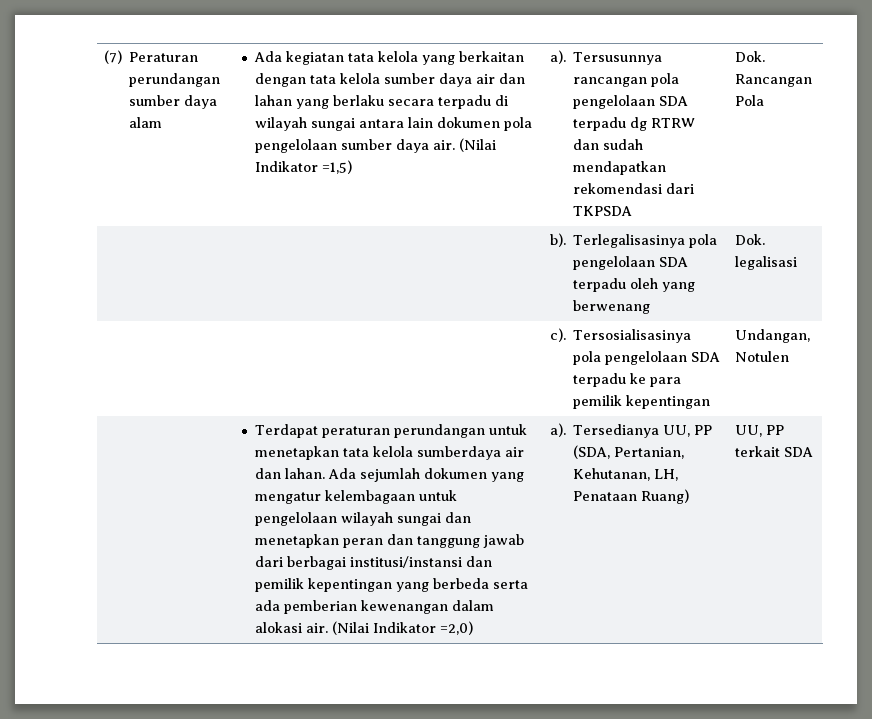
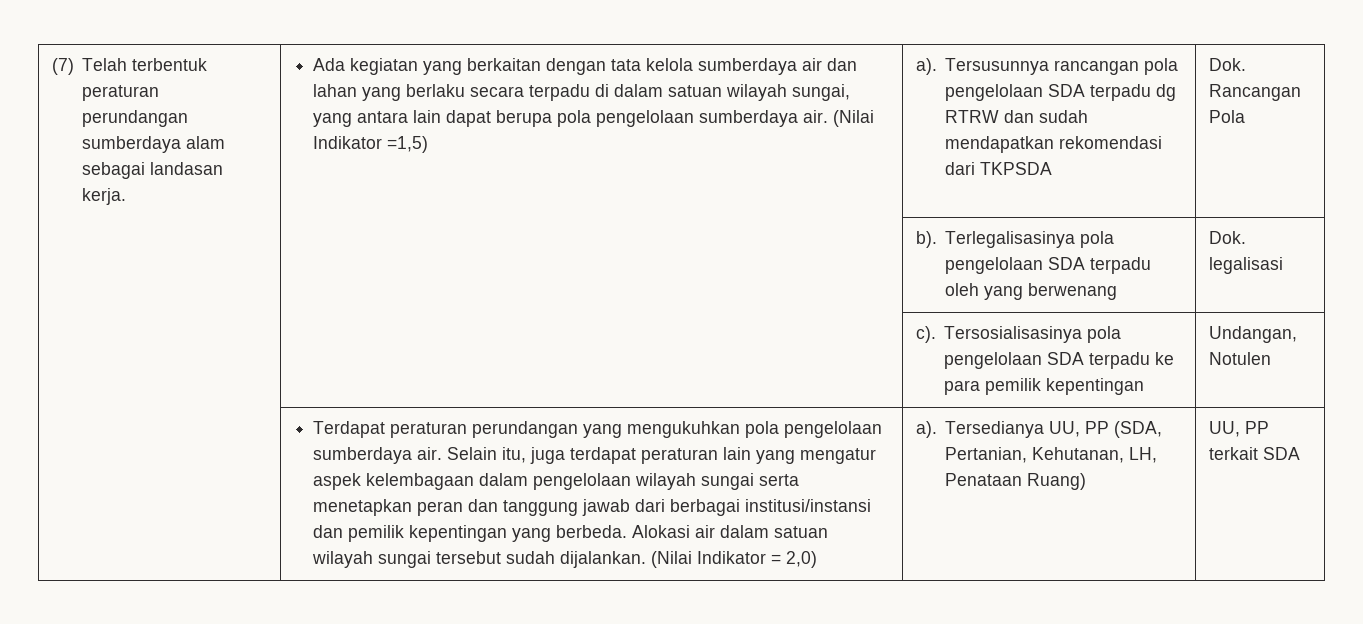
[129,52,199,62] [129,73,221,87] [129,95,218,109] [129,117,163,128] Peraturan perundangan sumber daya alam -> [82,58,208,71] [82,85,160,101] [82,110,189,127] [82,136,226,153] [82,162,224,179] [82,188,127,205] Telah terbentuk peraturan perundangan sumberdaya alam sebagai landasan kerja.
[347,51,418,62] tata kelola -> (418, 66) none
[383,73,472,87] sumber daya -> [697,58,797,75] sumberdaya
[254,117,532,131] [254,139,429,153] wilayah sungai antara lain dokumen pola pengelolaan sumber daya -> [613,84,850,101] [312,110,798,127] dalam satuan wilayah sungai, yang antara lain dapat berupa pola pengelolaan sumberdaya
[488,424,527,435] [254,446,524,460] [254,468,524,482] [254,490,457,504] untuk menetapkan tata kelola sumberdaya air dan lahan. Ada sejumlah dokumen yang mengatur kelembagaan untuk -> [582,421,882,438] [312,447,876,464] [312,473,528,490] yang mengukuhkan pola pengelolaan sumberdaya air. Selain itu, juga terdapat peraturan lain yang mengatur aspek kelembagaan dalam
[444,512,471,523] dan -> [758,474,799,486] serta
[432,578,528,589] [254,600,494,614] [254,621,473,635] berbeda serta ada pemberian kewenangan dalam alokasi air. (Nilai Indikator =2,0) -> [555,525,828,538] [311,551,817,568] berbeda. Alokasi air dalam satuan wilayah sungai tersebut sudah dijalankan. (Nilai Indikator = 2,0)

